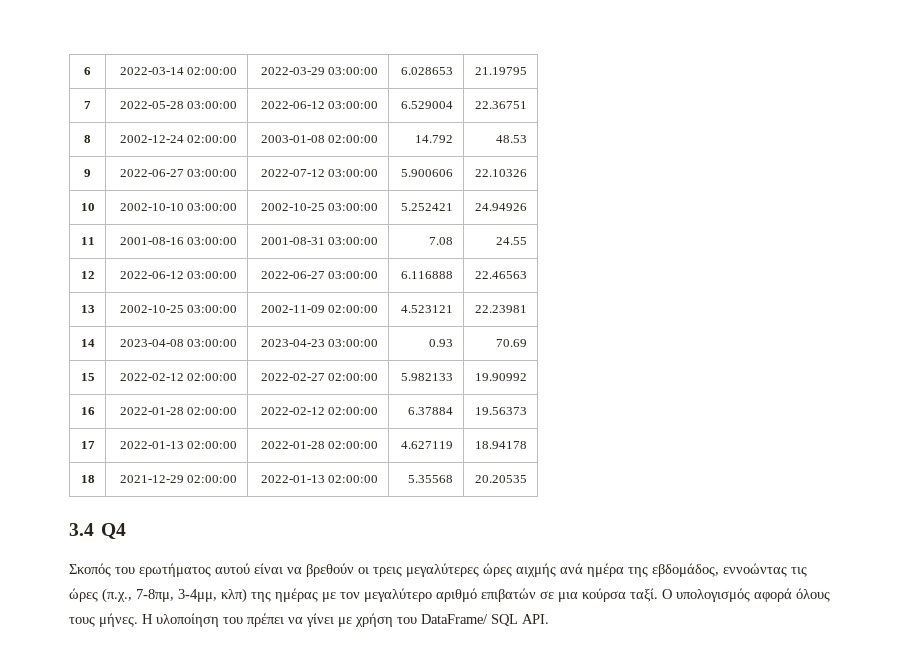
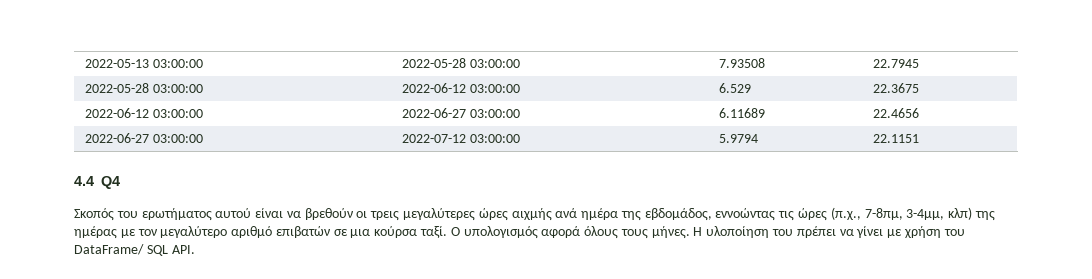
[84,67,91,75] [119,67,238,75] [260,67,379,75] [401,67,454,75] [475,67,528,75] [84,101,91,109] [119,101,238,109] [260,101,379,109] [401,101,454,109] [475,101,528,109] [84,135,91,143] [119,135,238,143] [260,135,379,143] [415,135,454,143] [496,135,528,143] [84,169,91,177] [119,169,238,177] [260,169,379,177] [401,169,454,177] [475,169,528,177] [80,203,95,211] [119,203,238,211] [260,203,379,211] [401,203,454,211] [475,203,528,211] [80,237,95,245] [119,237,238,245] [260,237,379,245] [429,237,454,245] [496,237,528,245] [80,271,95,279] [119,271,238,279] [260,271,379,279] [401,271,454,279] [475,271,528,279] [80,305,95,313] [119,305,238,313] [260,305,379,313] [401,305,454,313] [475,305,528,313] [80,339,95,347] [119,339,238,347] [260,339,379,347] [429,339,454,347] [496,339,528,347] [80,373,95,381] [119,373,238,381] [260,373,379,381] [401,373,454,381] [475,373,528,381] [80,407,95,415] [119,407,238,415] [260,407,379,415] [408,407,454,415] [475,407,528,415] [80,441,95,449] [119,441,238,449] [260,441,379,449] [401,441,454,449] [475,441,528,449] [80,475,95,483] [119,475,238,483] [260,475,379,483] [408,475,454,483] [475,475,528,483] [69,523,94,536] 6 | 2022-03-14 02:00:00 | 2022-03-29 03:00:00 | 6.028653 | 21.19795 // 7 | 2022-05-28 03:00:00 | 2022-06-12 03:00:00 | 6.529004 | 22.36751 // 8 | 2002-12-24 02:00:00 | 2003-01-08 02:00:00 | 14.792 | 48.53 // 9 | 2022-06-27 03:00:00 | 2022-07-12 03:00:00 | 5.900606 | 22.10326 // 10 | 2002-10-10 03:00:00 | 2002-10-25 03:00:00 | 5.252421 | 24.94926 // 11 | 2001-08-16 03:00:00 | 2001-08-31 03:00:00 | 7.08 | 24.55 // 12 | 2022-06-12 03:00:00 | 2022-06-27 03:00:00 | 6.116888 | 22.46563 // 13 | 2002-10-25 03:00:00 | 2002-11-09 02:00:00 | 4.523121 | 22.23981 // 14 | 2023-04-08 03:00:00 | 2023-04-23 03:00:00 | 0.93 | 70.69 // 15 | 2022-02-12 02:00:00 | 2022-02-27 02:00:00 | 5.982133 | 19.90992 // 16 | 2022-01-28 02:00:00 | 2022-02-12 02:00:00 | 6.37884 | 19.56373 // 17 | 2022-01-13 02:00:00 | 2022-01-28 02:00:00 | 4.627119 | 18.94178 // 18 | 2021-12-29 02:00:00 | 2022-01-13 02:00:00 | 5.35568 | 20.20535 // 3.4 -> [84,59,203,68] [401,58,520,68] [718,58,765,68] [872,59,919,68] [84,83,203,93] [401,83,520,93] [718,83,751,93] [872,83,919,93] [84,108,203,118] [401,108,520,118] [718,108,765,118] [872,108,919,118] [84,133,203,143] [401,134,520,143] [718,134,758,143] [872,134,919,143] [74,176,94,186] 2022-05-13 03:00:00 | 2022-05-28 03:00:00 | 7.93508 | 22.7945 // 2022-05-28 03:00:00 | 2022-06-12 03:00:00 | 6.529 | 22.3675 // 2022-06-12 03:00:00 | 2022-06-27 03:00:00 | 6.11689 | 22.4656 // 2022-06-27 03:00:00 | 2022-07-12 03:00:00 | 5.9794 | 22.1151 // 4.4

